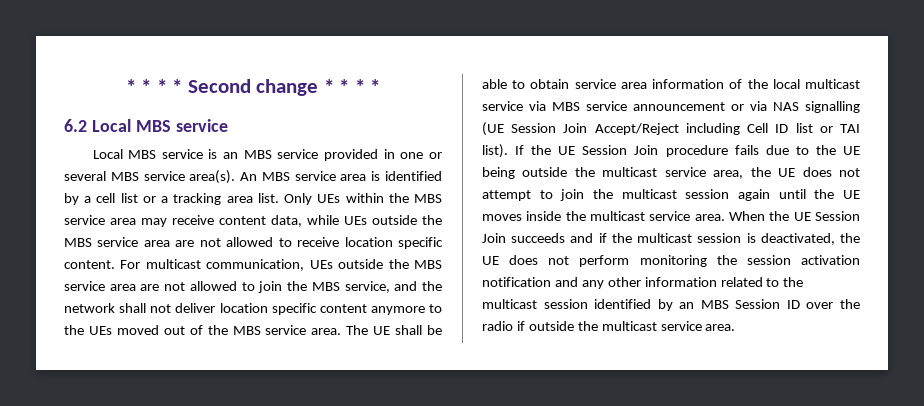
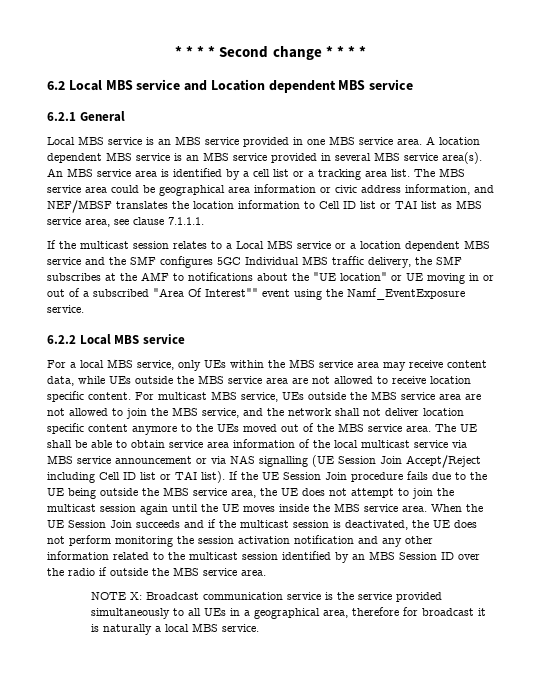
(228, 125) none -> [184,79,414,93] [47,111,125,122] and Location dependent MBS service // 6.2.1 General
[429,152,443,159] or -> [329,136,480,145] [47,152,331,163] MBS service area. A location dependent MBS service is an MBS service provided in
[284,193,313,205] Only -> [414,168,465,177] [47,184,494,196] [47,200,482,213] [47,217,204,227] [47,240,490,251] [47,256,462,268] [47,272,494,284] [47,288,465,300] [47,305,84,313] [47,334,185,345] [47,359,201,371] The MBS service area could be geographical area information or civic address information, and NEF/MBSF translates the location information to Cell ID list or TAI list as MBS service area, see clause 7.1.1.1. // If the multicast session relates to a Local MBS service or a location dependent MBS service and the SMF configures 5GC Individual MBS traffic delivery, the SMF subscribes at the AMF to notifications about the "UE location" or UE moving in or out of a subscribed "Area Of Interest"" event using the Namf_EventExposure service. // 6.2.2 Local MBS service // For a local MBS service, only
[206,259,305,271] communication, -> [211,391,278,402] MBS service,
[602,167,658,177] multicast -> [163,487,189,496] MBS
[590,211,645,221] multicast -> [334,503,360,512] MBS
[601,321,736,331] multicast service area. -> [173,567,266,576] [90,592,442,602] [90,607,486,619] [90,623,259,635] MBS service area. // NOTE X: Broadcast communication service is the service provided simultaneously to all UEs in a geographical area, therefore for broadcast it is naturally a local MBS service.

